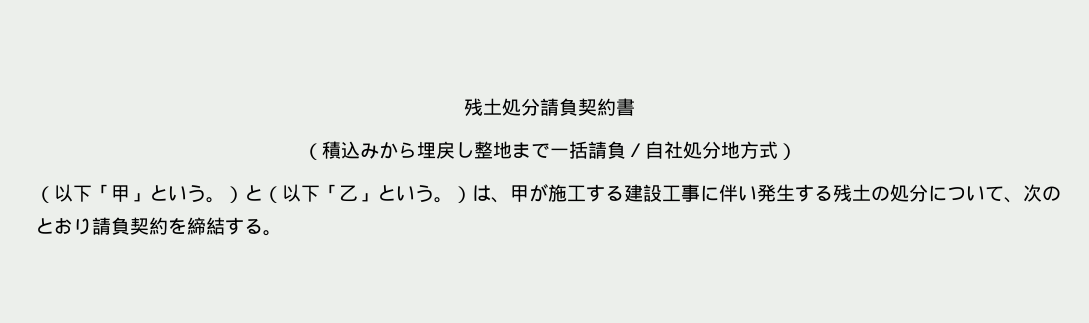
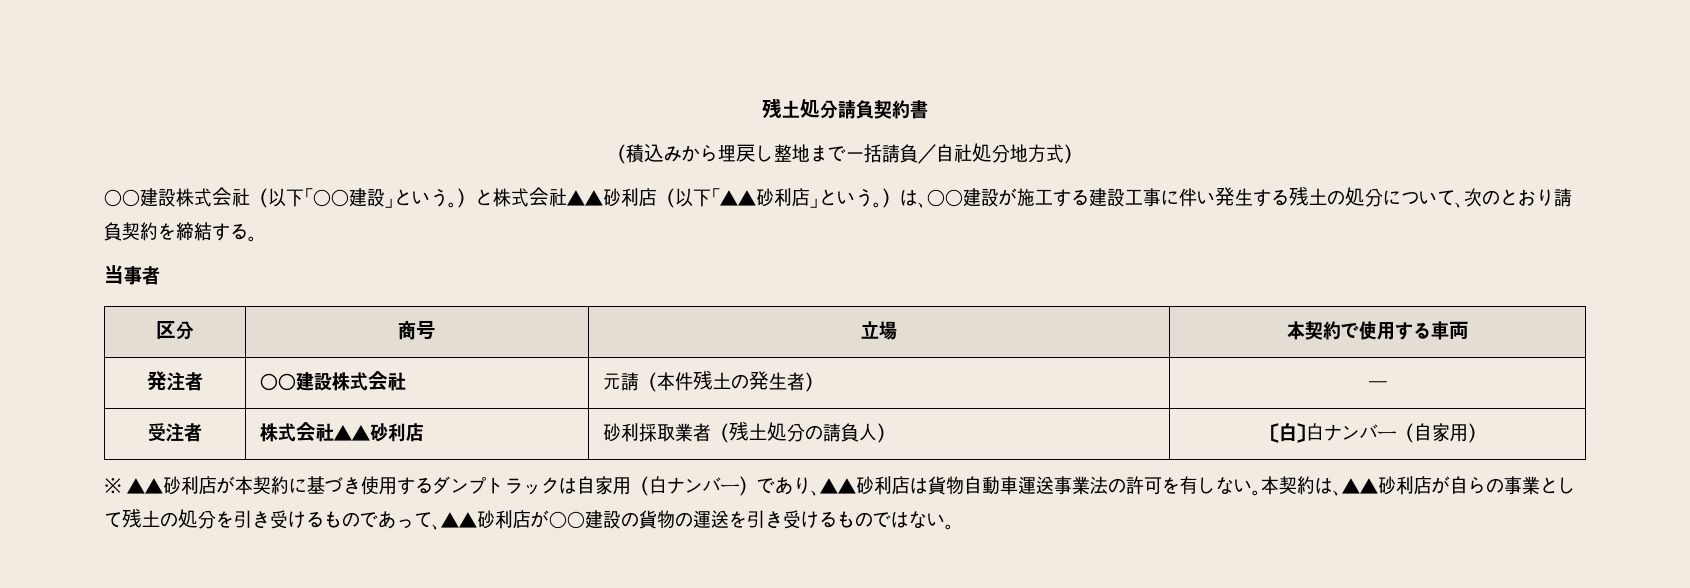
[35,184,358,203] （以下「甲」という。）と（以下「乙 -> [104,187,810,208] ○○建設株式会社（以下「○○建設」という。）と株式会社▲▲砂利店（以下「▲▲砂利店
[510,185,529,202] 甲 -> [927,188,999,207] ○○建設
(282, 233) none -> [104,265,160,285] [156,321,194,340] [398,320,437,340] [860,321,897,340] [1286,321,1469,340] [147,371,203,391] [259,371,406,391] [602,371,823,392] [1368,381,1387,388] [148,423,202,442] [259,422,424,442] [602,422,895,443] [1269,423,1486,443] [104,476,1577,496] [104,509,954,530] // 当事者 // 区分 | 商号 | 立場 | 本契約で使用する車両 // 発注者 | ○○建設株式会社 | 元請（本件残土の発生者） | ― // 受注者 | 株式会社▲▲砂利店 | 砂利採取業者（残土処分の請負人） | 〔白〕白ナンバー（自家用） // ※ ▲▲砂利店が本契約に基づき使用するダンプトラックは自家用（白ナンバー）であり、▲▲砂利店は貨物自動車運送事業法の許可を有しない。本契約は、▲▲砂利店が自らの事業として残土の処分を引き受けるものであって、▲▲砂利店が○○建設の貨物の運送を引き受けるものではない。

